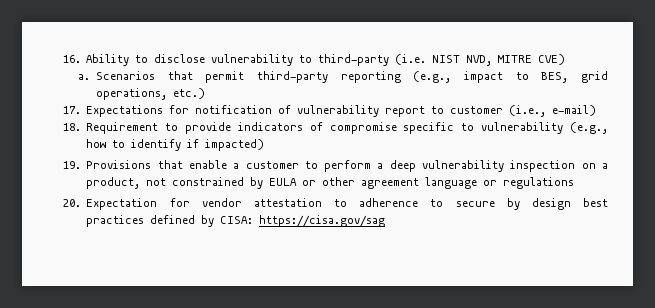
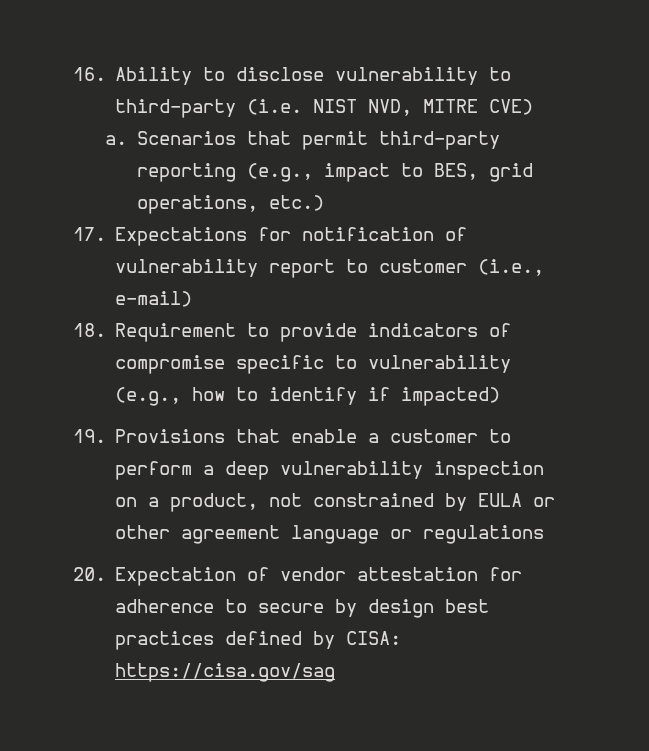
[169,198,190,207] for -> [247,567,270,581] of
[333,199,347,207] to -> [489,567,523,581] for

